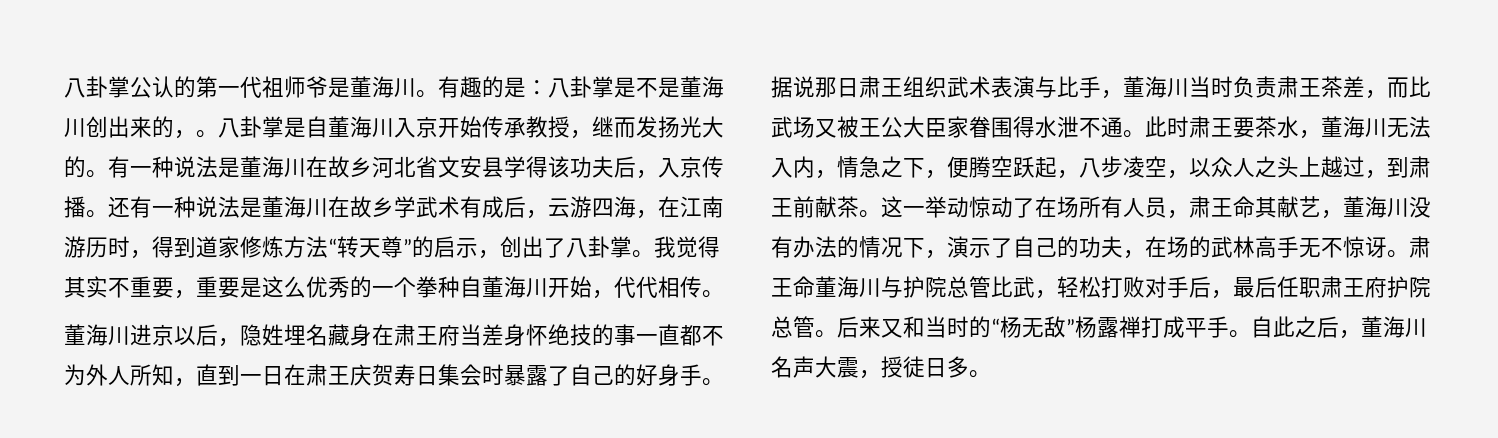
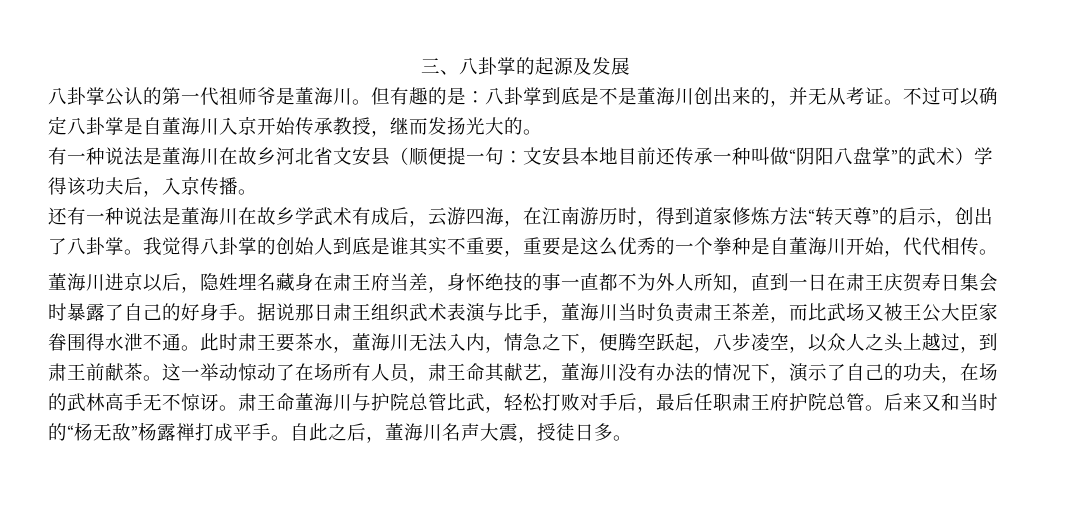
(64, 88) none -> [420,57,630,75] 三、八卦掌的起源及发展 //
(438, 94) none -> [371,87,390,105] 但
(614, 87) none -> [542,87,580,105] 到底
[196,130,218,138] 。 -> [789,87,998,106] [48,116,67,135] 并无从考证。不过可以确定
(108, 174) none -> (542, 132) //
(504, 167) none -> [390,146,974,166] （顺便提一句：文安县本地目前还传承一种叫做“阴阳八盘掌”的武术）
(108, 214) none -> (257, 192) //
(720, 247) none -> [200,237,409,255] 八卦掌的创始人到底是谁
(460, 287) none -> [751,237,770,255] 是
(504, 335) none -> [428,286,447,293] ，

